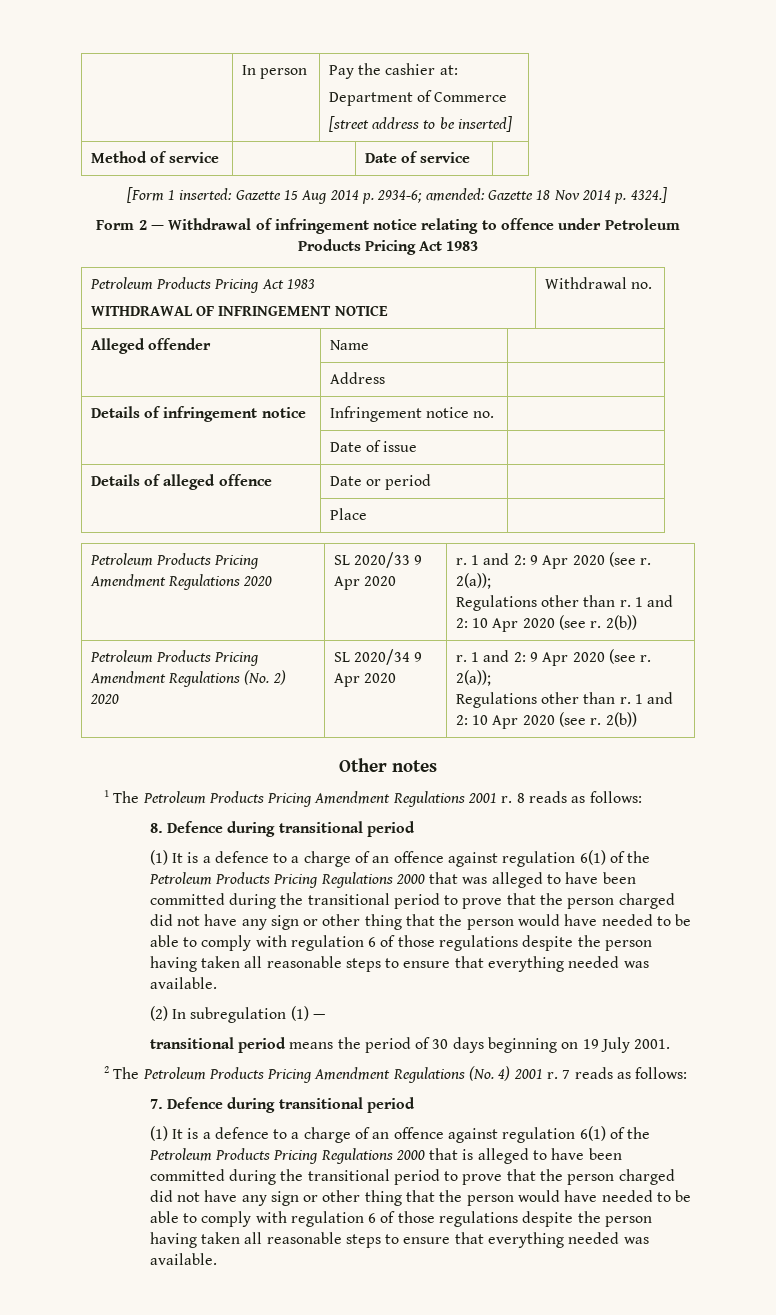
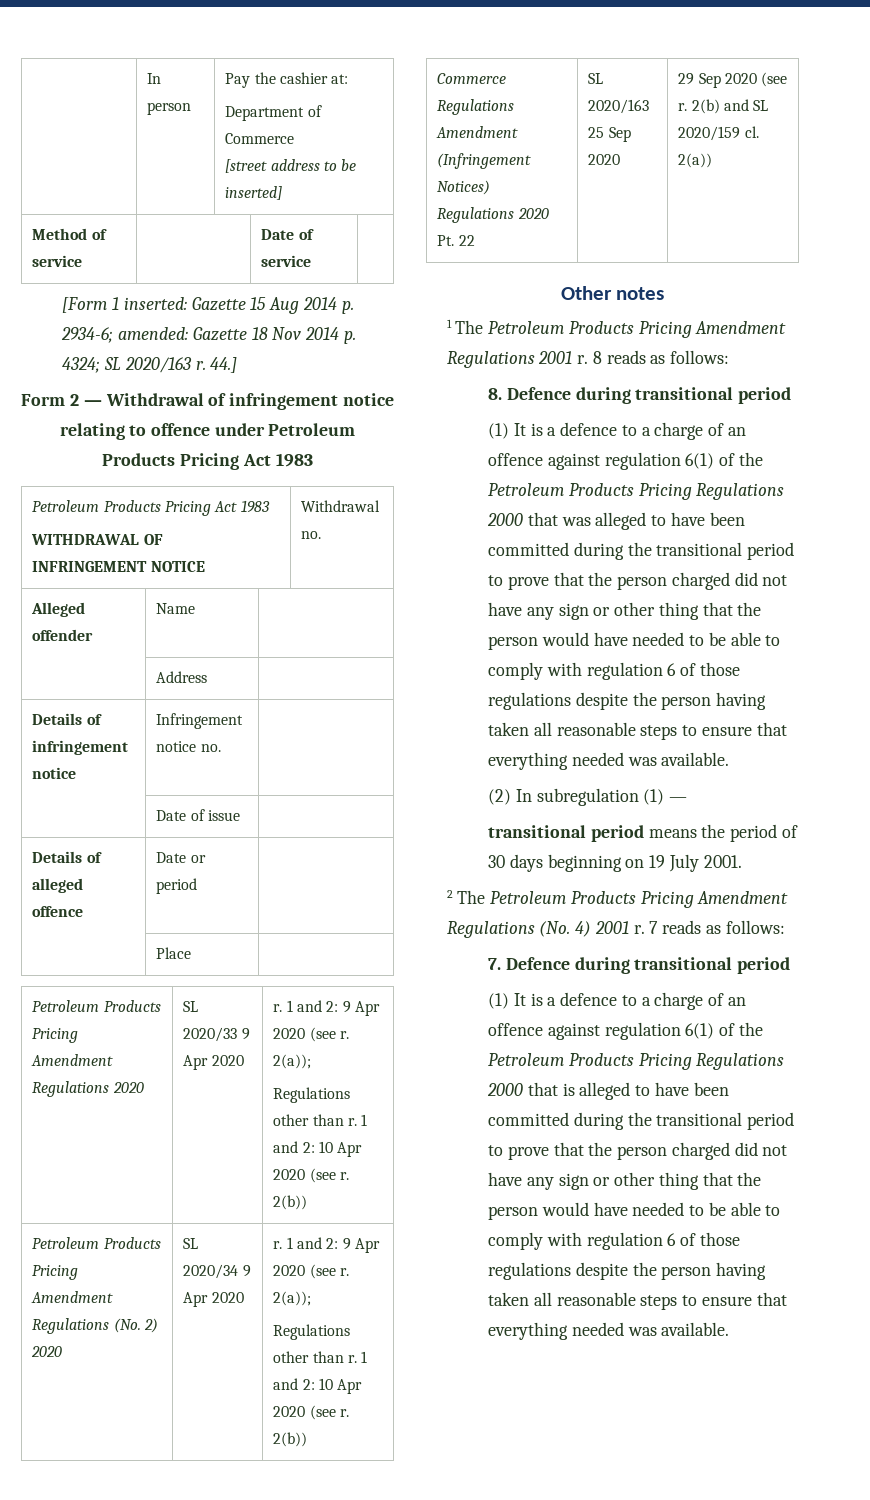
[630,187,667,203] 4324.] -> [62,357,238,373] 4324; SL 2020/163 r. 44.]
(637, 719) none -> [437,73,507,84] [437,99,515,115] [436,126,519,138] [437,153,532,169] [437,180,491,195] [437,207,549,223] [437,235,475,246] [588,73,604,84] [588,99,650,114] [588,127,631,142] [588,154,621,165] [678,72,788,88] [678,99,769,114] [678,126,759,141] [678,153,713,168] // Commerce Regulations Amendment (Infringement Notices) Regulations 2020 Pt. 22 | SL 2020/163 25 Sep 2020 | 29 Sep 2020 (see r. 2(b) and SL 2020/159 cl. 2(a))

